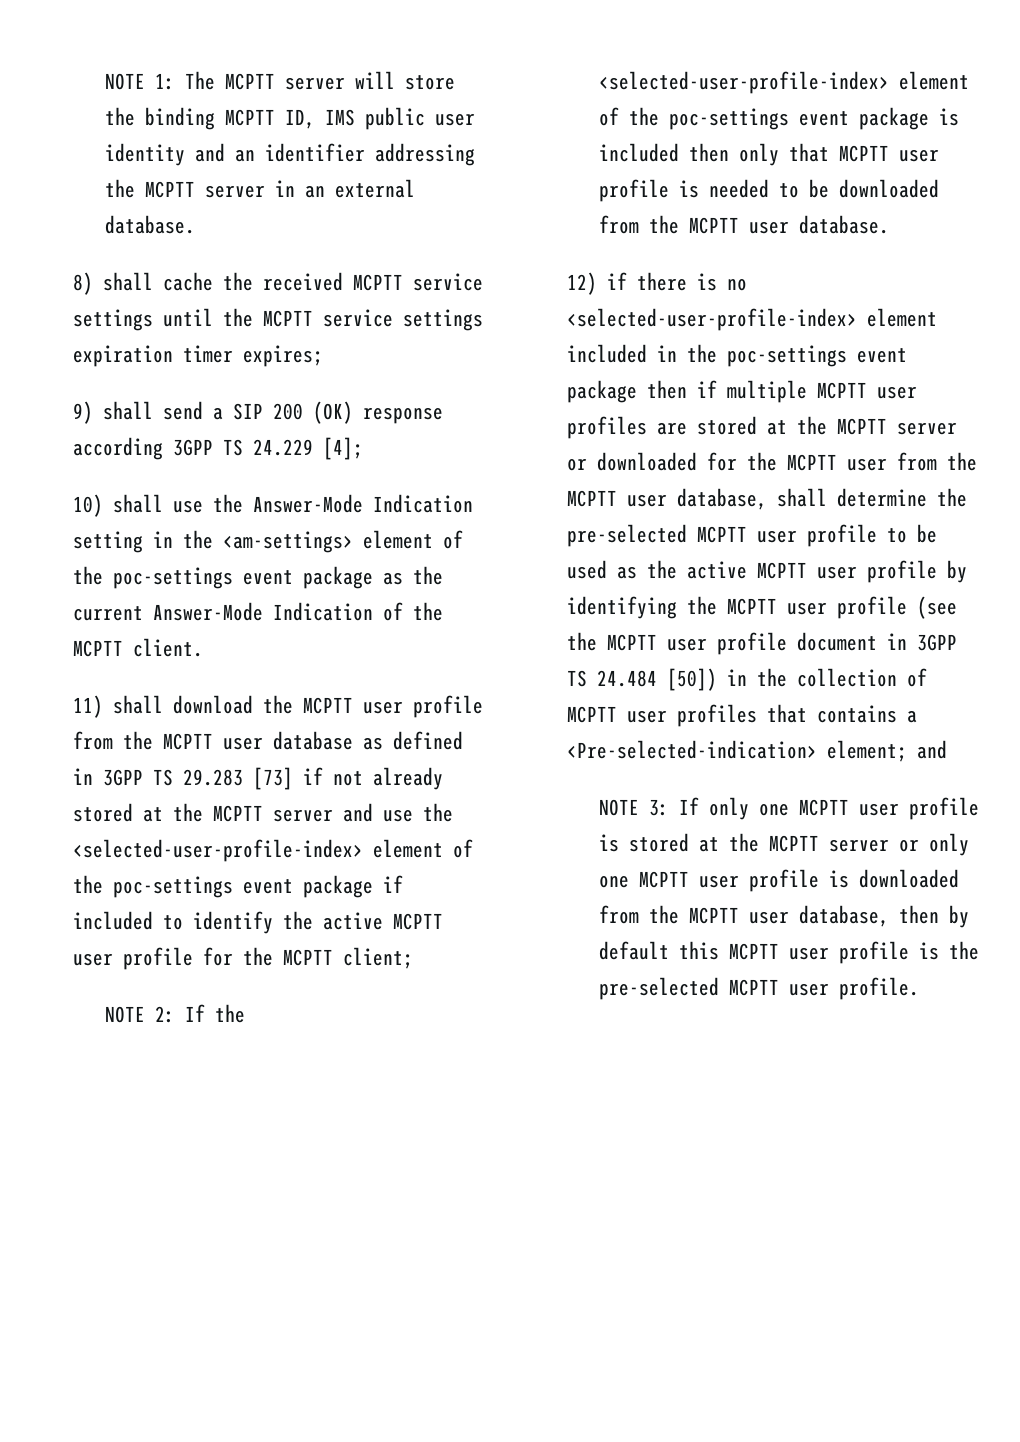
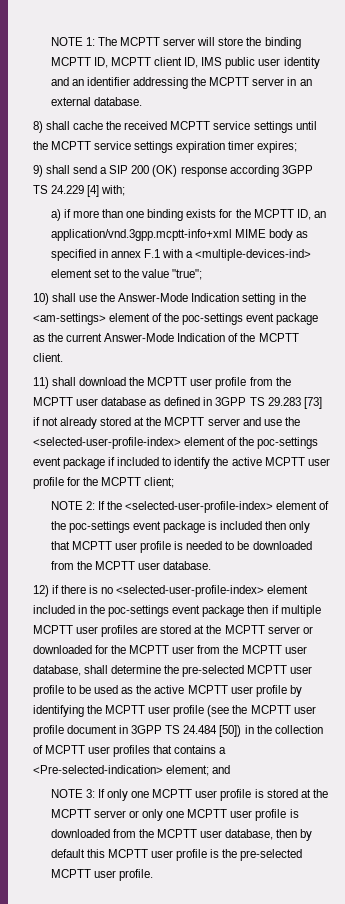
(316, 119) none -> [110,57,199,68] MCPTT client ID,
[322,437,363,460] [4]; -> [87,185,126,197] [50,209,326,221] [50,229,309,241] [50,249,312,261] [50,269,203,280] [4] with; // a) if more than one binding exists for the MCPTT ID, an application/vnd.3gpp.mcptt-info+xml MIME body as specified in annex F.1 with a <multiple-devices-ind> element set to the value "true";

